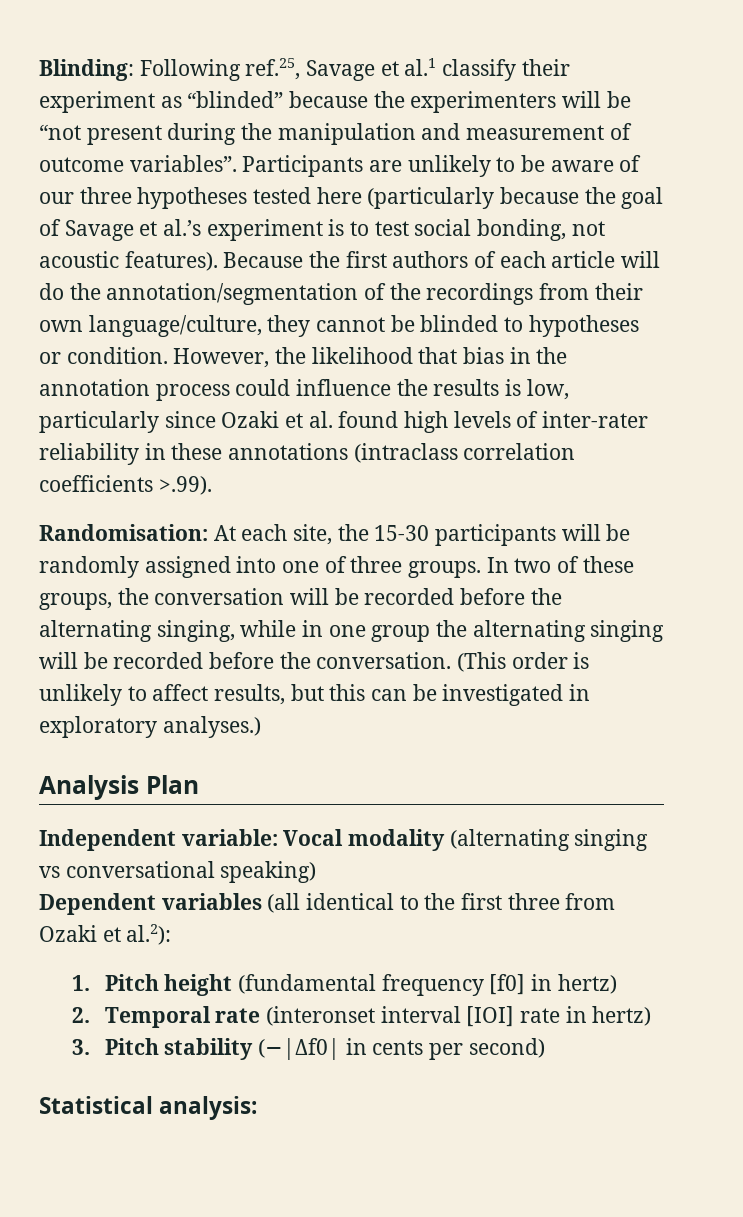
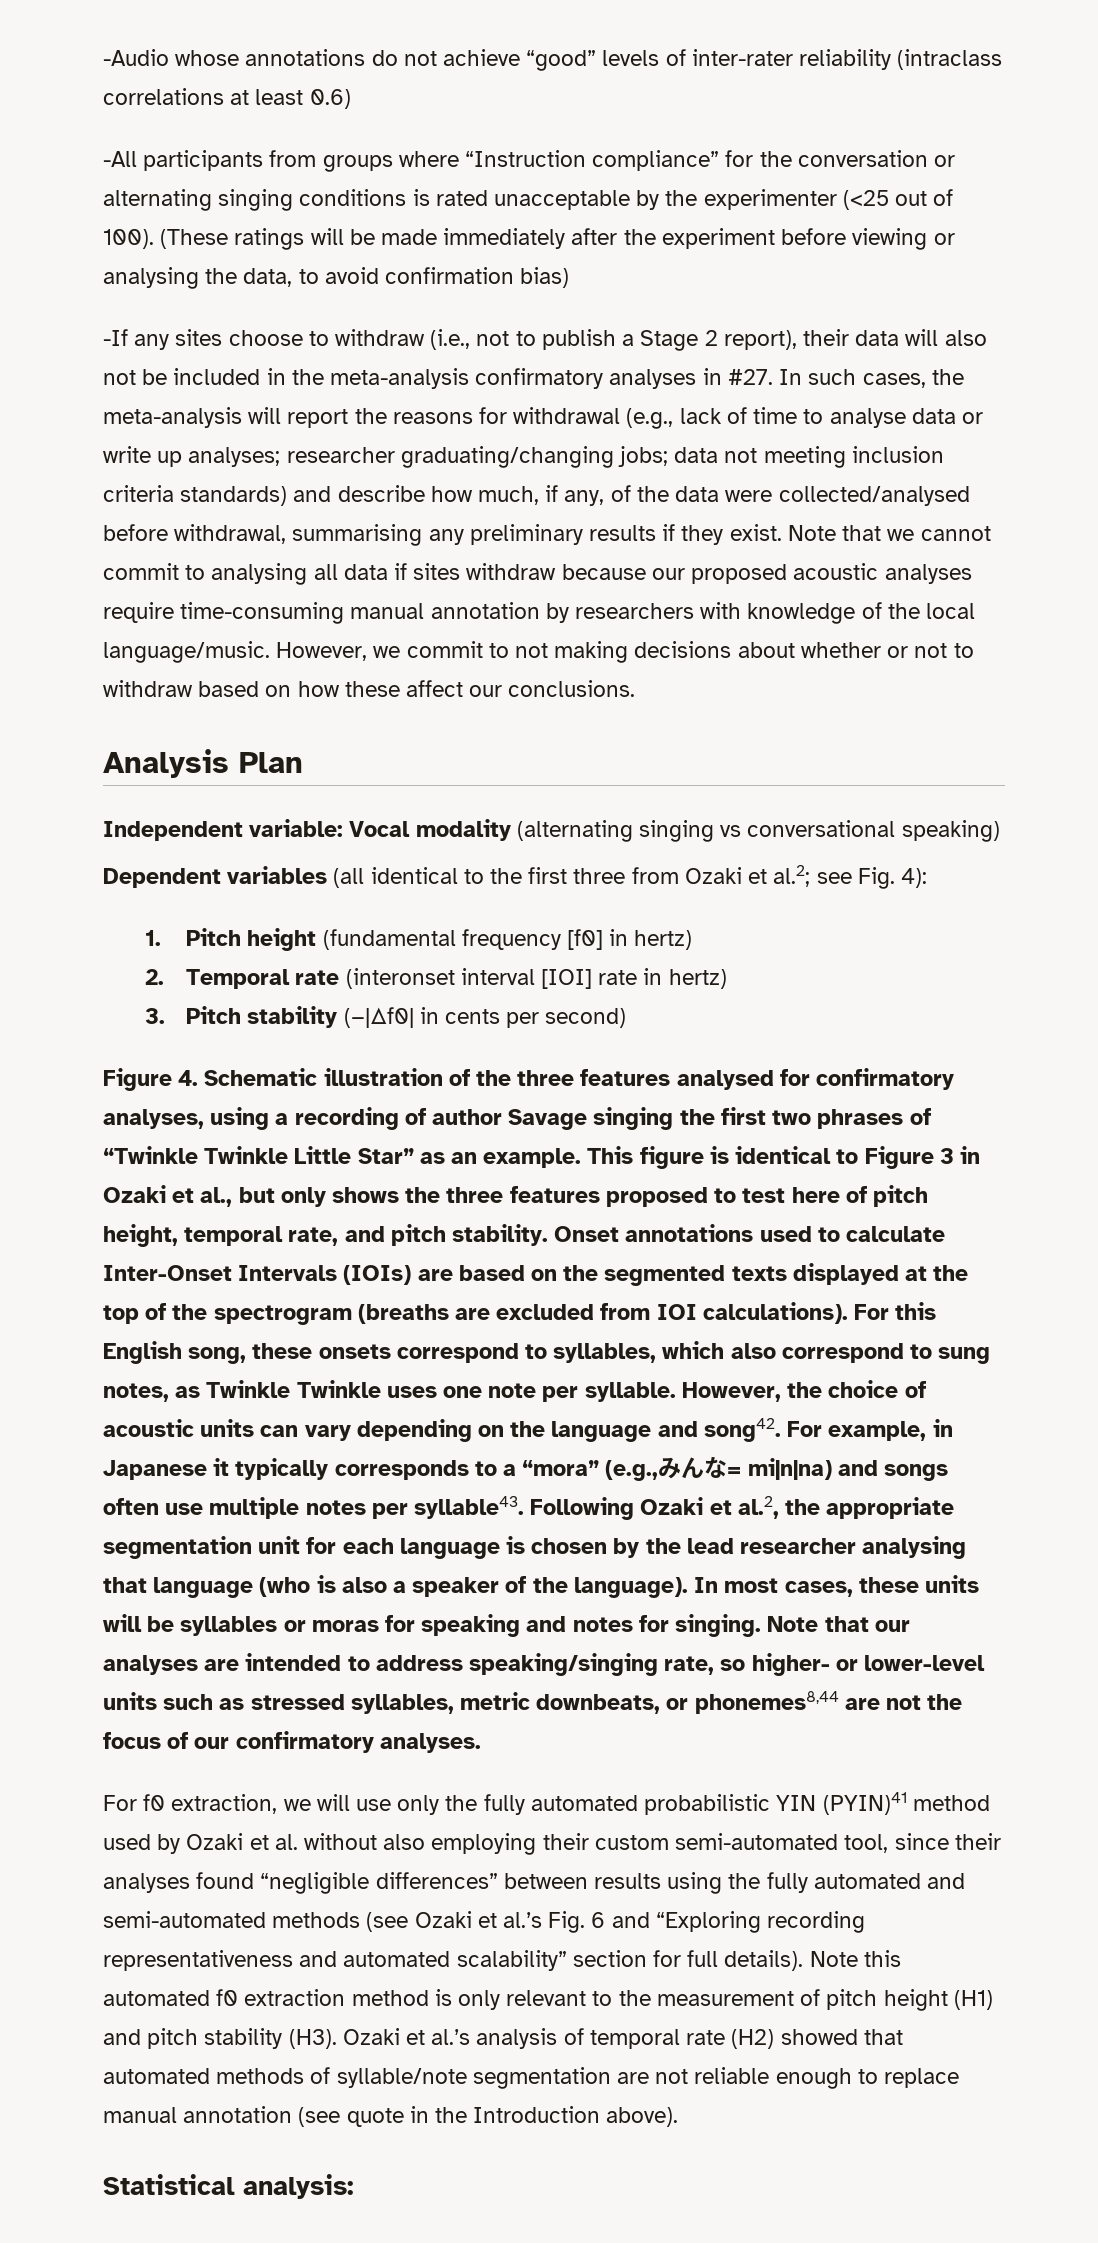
[39,58,570,81] [39,91,631,113] [39,123,632,145] [39,155,642,177] [39,187,664,209] [39,219,605,241] [39,251,661,271] [39,283,643,305] [39,315,639,337] [39,347,568,368] [39,379,569,401] [39,411,649,433] [39,443,576,465] [39,475,212,495] [39,524,631,546] [39,556,634,578] [39,588,562,610] [39,620,665,642] [39,652,590,672] [39,684,591,706] [39,716,261,738] Blinding: Following ref.25, Savage et al.1 classify their experiment as “blinded” because the experimenters will be “not present during the manipulation and measurement of outcome variables”. Participants are unlikely to be aware of our three hypotheses tested here (particularly because the goal of Savage et al.’s experiment is to test social bonding, not acoustic features). Because the first authors of each article will do the annotation/segmentation of the recordings from their own language/culture, they cannot be blinded to hypotheses or condition. However, the likelihood that bias in the annotation process could influence the results is low, particularly since Ozaki et al. found high levels of inter-rater reliability in these annotations (intraclass correlation coefficients >.99). // Randomisation: At each site, the 15-30 participants will be randomly assigned into one of three groups. In two of these groups, the conversation will be recorded before the alternating singing, while in one group the alternating singing will be recorded before the conversation. (This order is unlikely to affect results, but this can be investigated in exploratory analyses.) -> [103,49,1003,71] [103,88,351,109] [103,150,956,172] [103,189,954,211] [103,228,955,250] [103,267,570,289] [103,329,987,351] [103,368,964,389] [103,407,983,429] [103,446,944,468] [103,485,970,506] [103,524,991,546] [103,563,972,585] [103,602,976,624] [103,641,974,663] [103,680,636,697] -Audio whose annotations do not achieve “good” levels of inter-rater reliability (intraclass correlations at least 0.6) // -All participants from groups where “Instruction compliance” for the conversation or alternating singing conditions is rated unacceptable by the experimenter (<25 out of 100). (These ratings will be made immediately after the experiment before viewing or analysing the data, to avoid confirmation bias) // -If any sites choose to withdraw (i.e., not to publish a Stage 2 report), their data will also not be included in the meta-analysis confirmatory analyses in #27. In such cases, the meta-analysis will report the reasons for withdrawal (e.g., lack of time to analyse data or write up analyses; researcher graduating/changing jobs; data not meeting inclusion criteria standards) and describe how much, if any, of the data were collected/analysed before withdrawal, summarising any preliminary results if they exist. Note that we cannot commit to analysing all data if sites withdraw because our proposed acoustic analyses require time-consuming manual annotation by researchers with knowledge of the local language/music. However, we commit to not making decisions about whether or not to withdraw based on how these affect our conclusions.
[126,924,172,945] al.2): -> [773,865,927,889] al.2; see Fig. 4):
(545, 1048) none -> [103,1068,955,1091] [103,1107,931,1130] [103,1146,980,1169] [103,1185,928,1207] [103,1224,946,1247] [103,1263,969,1286] [103,1302,937,1325] [103,1341,991,1364] [103,1380,926,1402] [103,1418,953,1442] [103,1456,949,1481] [103,1496,955,1520] [103,1536,967,1559] [103,1575,979,1598] [103,1614,910,1637] [103,1653,986,1676] [103,1691,963,1714] [103,1731,481,1753] [103,1792,990,1815] [103,1833,1001,1855] [103,1872,966,1894] [103,1911,866,1933] [103,1950,901,1971] [103,1989,993,2011] [103,2028,903,2049] [103,2067,960,2089] [103,2106,679,2127] // Figure 4. Schematic illustration of the three features analysed for confirmatory analyses, using a recording of author Savage singing the first two phrases of “Twinkle Twinkle Little Star” as an example. This figure is identical to Figure 3 in Ozaki et al., but only shows the three features proposed to test here of pitch height, temporal rate, and pitch stability. Onset annotations used to calculate Inter-Onset Intervals (IOIs) are based on the segmented texts displayed at the top of the spectrogram (breaths are excluded from IOI calculations). For this English song, these onsets correspond to syllables, which also correspond to sung notes, as Twinkle Twinkle uses one note per syllable. However, the choice of acoustic units can vary depending on the language and song42. For example, in Japanese it typically corresponds to a “mora” (e.g.,みんな= mi|n|na) and songs often use multiple notes per syllable43. Following Ozaki et al.2, the appropriate segmentation unit for each language is chosen by the lead researcher analysing that language (who is also a speaker of the language). In most cases, these units will be syllables or moras for speaking and notes for singing. Note that our analyses are intended to address speaking/singing rate, so higher- or lower-level units such as stressed syllables, metric downbeats, or phonemes8,44 are not the focus of our confirmatory analyses. // For f0 extraction, we will use only the fully automated probabilistic YIN (PYIN)41 method used by Ozaki et al. without also employing their custom semi-automated tool, since their analyses found “negligible differences” between results using the fully automated and semi-automated methods (see Ozaki et al.’s Fig. 6 and “Exploring recording representativeness and automated scalability” section for full details). Note this automated f0 extraction method is only relevant to the measurement of pitch height (H1) and pitch stability (H3). Ozaki et al.’s analysis of temporal rate (H2) showed that automated methods of syllable/note segmentation are not reliable enough to replace manual annotation (see quote in the Introduction above).

